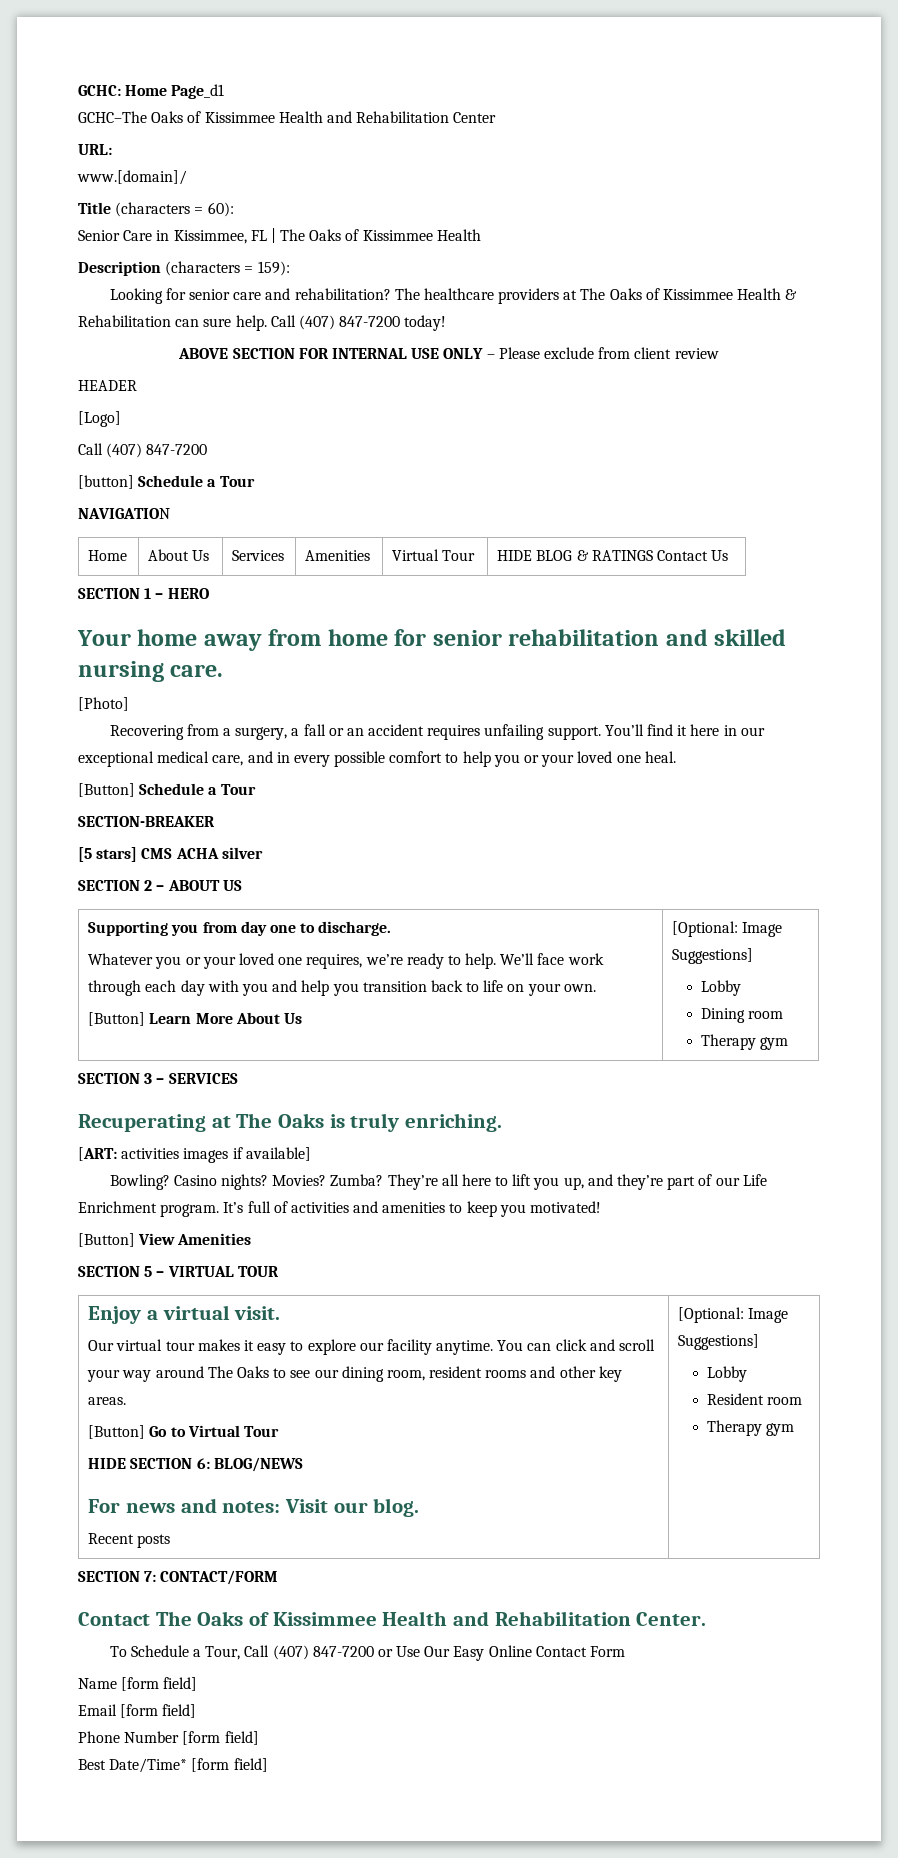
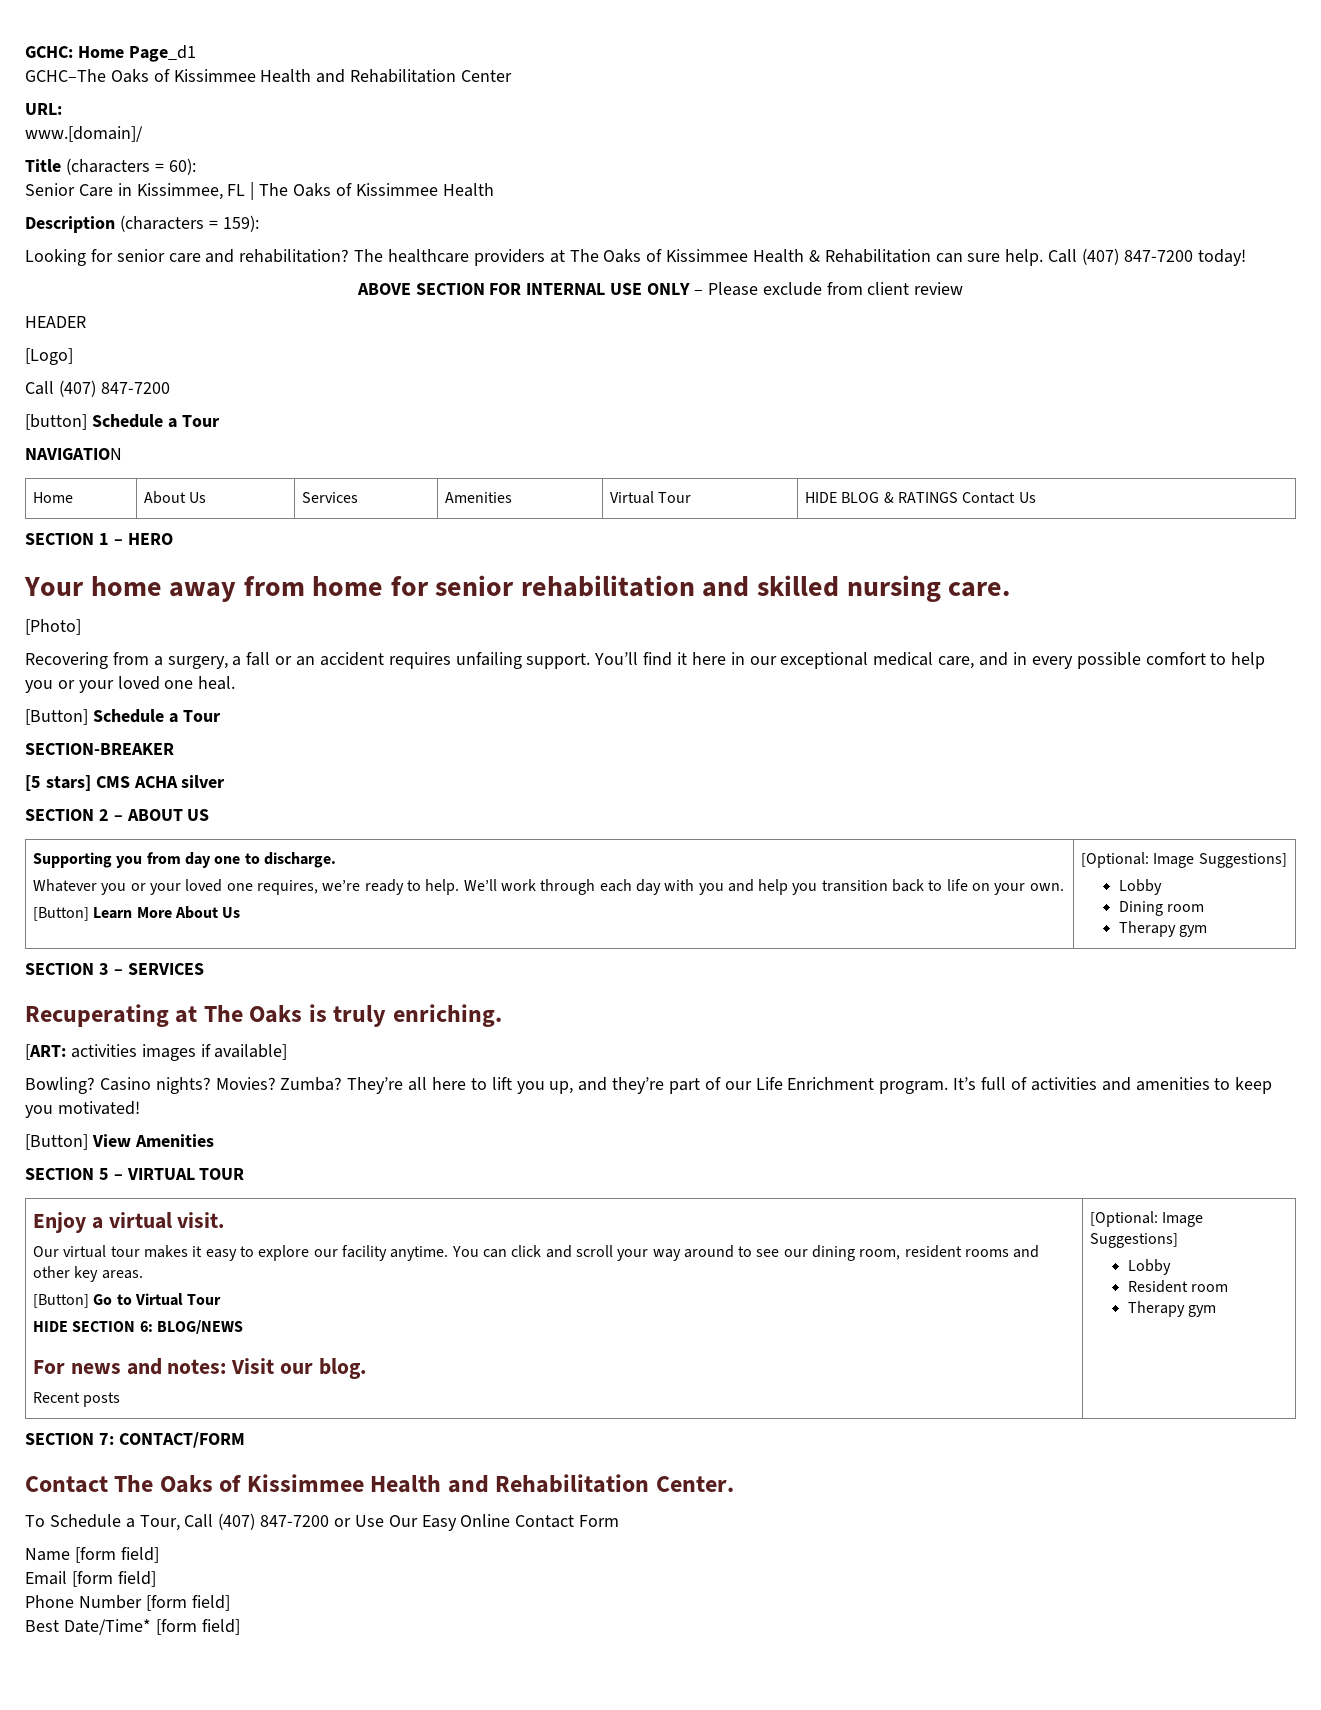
[537,953,565,965] face -> (497, 885) none
[207,1366,269,1378] The Oaks -> (734, 1251) none

